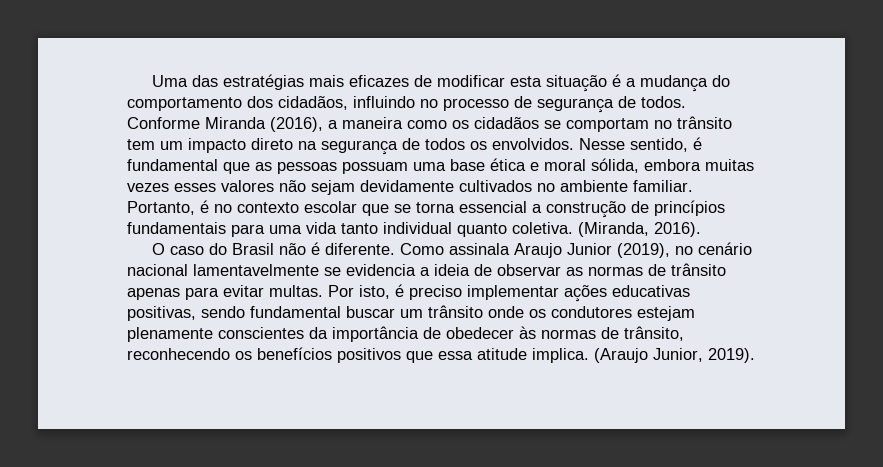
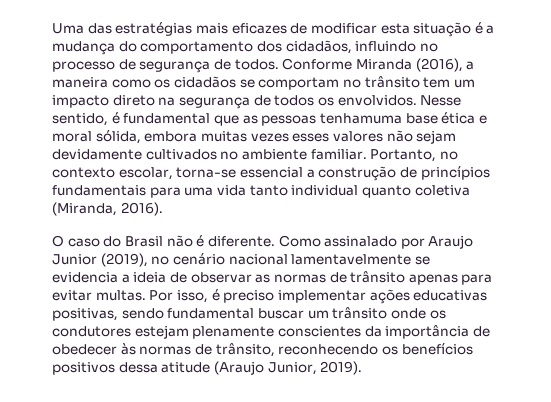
[342,162,446,174] possuam uma -> [319,113,402,124] tenhamuma
[200,200,209,213] é -> (437, 155) none
[304,201,455,216] escolar que se torna -> [118,167,237,180] escolar, torna-se
[512,222,573,234] coletiva. -> [414,185,470,196] coletiva
[449,243,511,255] assinala -> [324,236,425,249] assinalado por
[359,285,390,299] isto, -> [176,290,208,303] isso,
[406,348,589,363] que essa atitude implica. -> [118,362,211,373] dessa atitude

